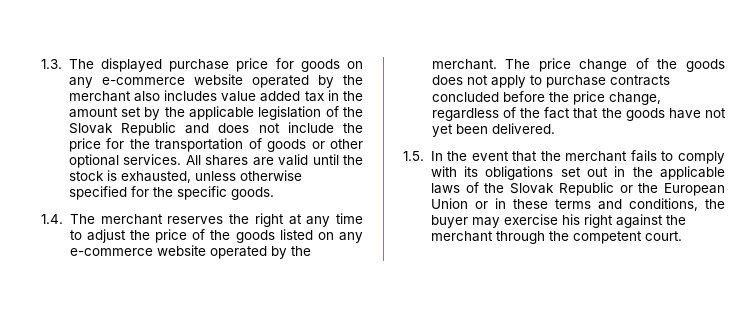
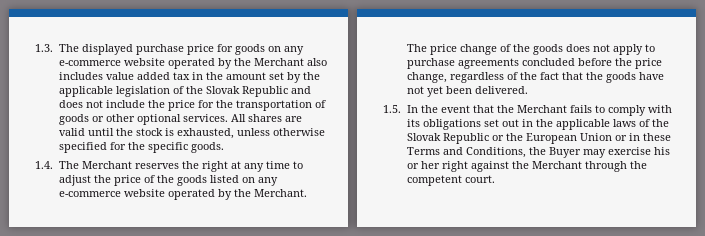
[68,91,131,102] merchant -> [253,58,304,66] Merchant
[100,214,163,225] merchant -> [81,161,132,169] Merchant
[431,59,497,70] merchant. -> [253,189,307,197] Merchant.
[609,75,670,86] contracts -> [457,58,519,69] agreements
[565,151,628,162] merchant -> [516,105,567,113] Merchant
[554,198,725,211] [430,215,468,228] terms and conditions, the buyer -> [406,147,581,158] Terms and Conditions, the Buyer
(580, 219) none -> [406,161,440,169] or her
[430,231,493,242] merchant -> [531,161,582,169] Merchant

